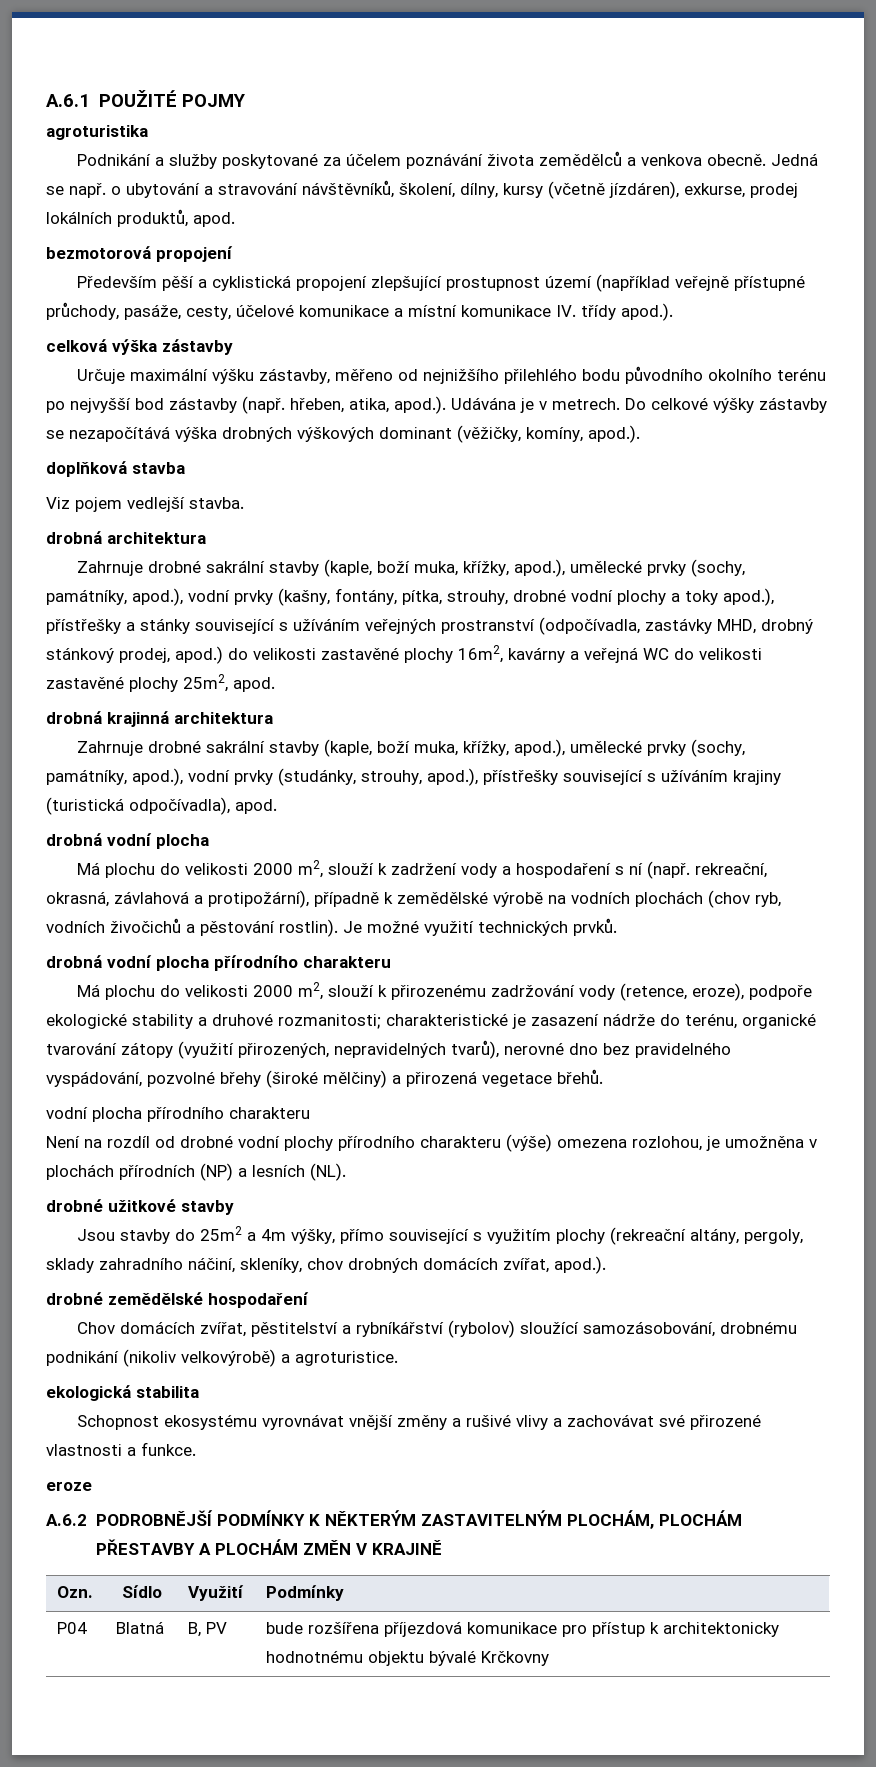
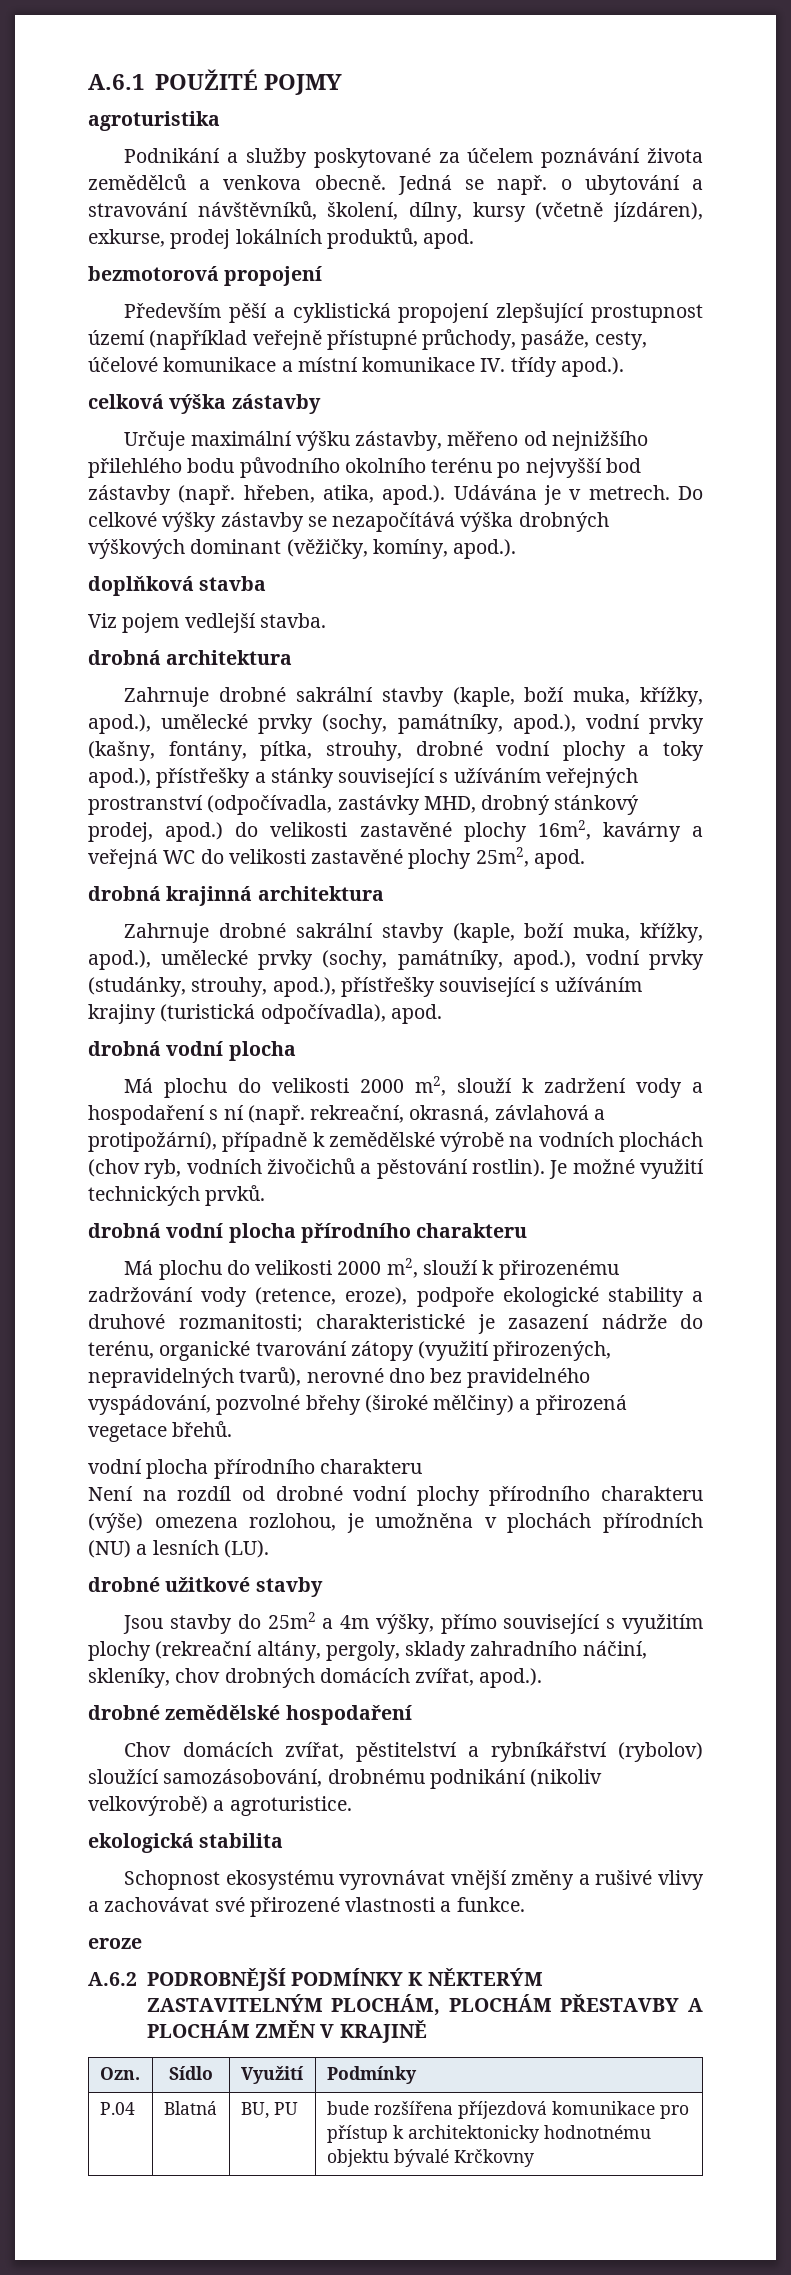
[200,1163,233,1181] (NP) -> [88,1540,131,1558] (NU)
[310,1163,346,1181] (NL). -> [223,1540,269,1558] (LU).
[57,1622,88,1634] P04 -> [99,2102,135,2115] P.04
[188,1622,228,1637] B, PV -> [240,2102,298,2119] BU, PU

